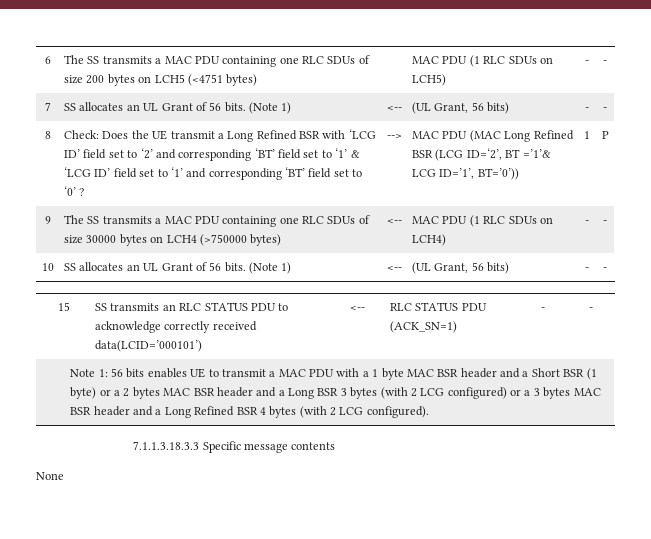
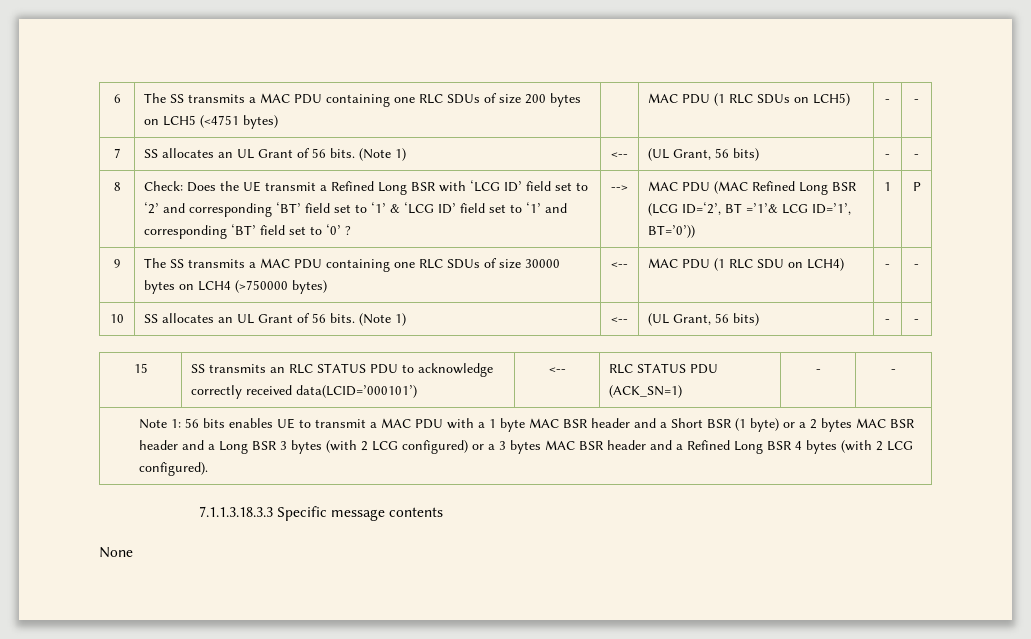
[227,130,297,142] Long Refined -> [331,181,408,195] Refined Long
[504,130,574,142] Long Refined -> [752,181,829,195] Refined Long
[508,216,537,224] SDUs -> [757,259,785,269] SDU
[164,406,235,418] Long Refined -> [687,440,764,454] Refined Long

